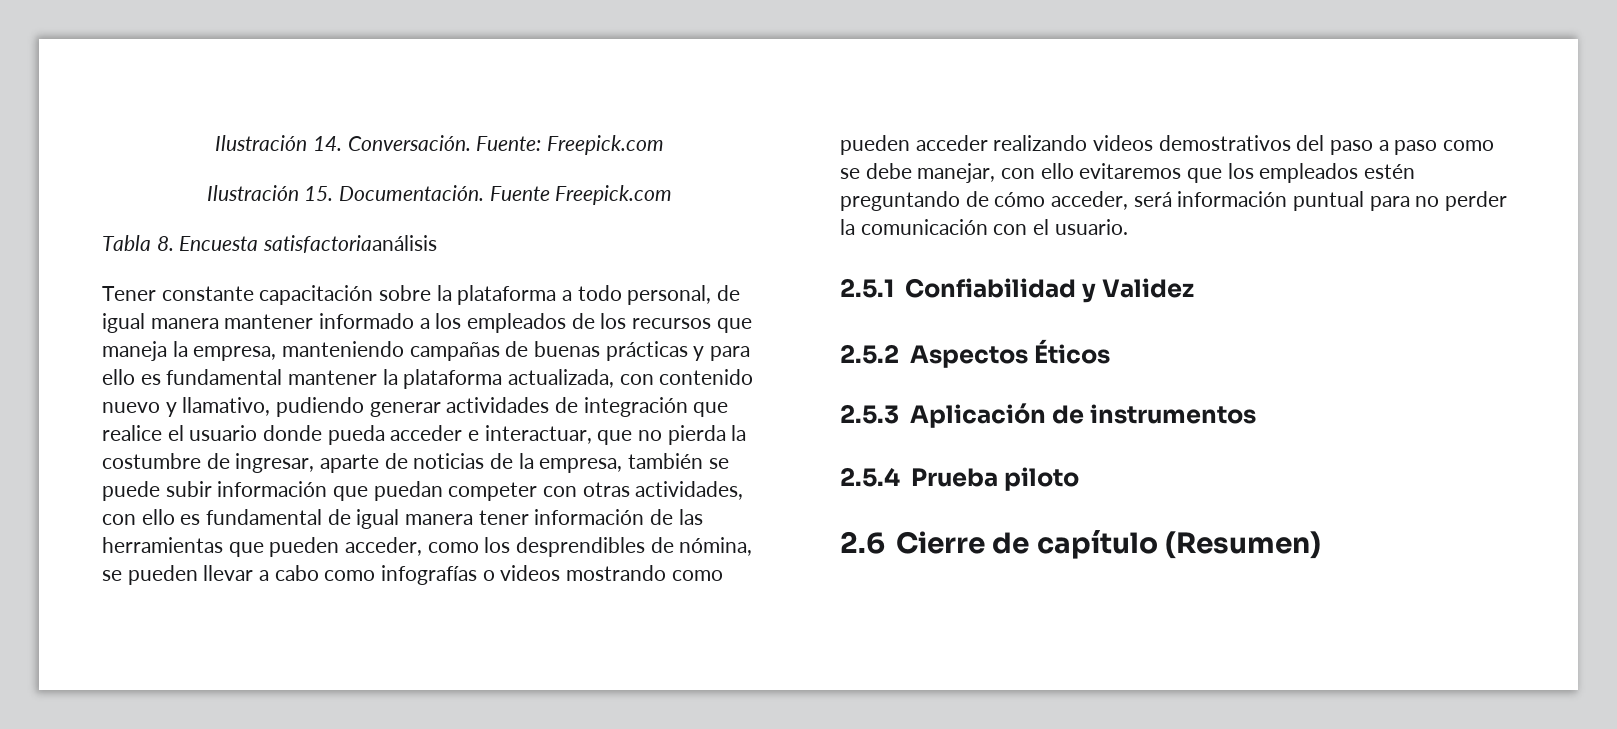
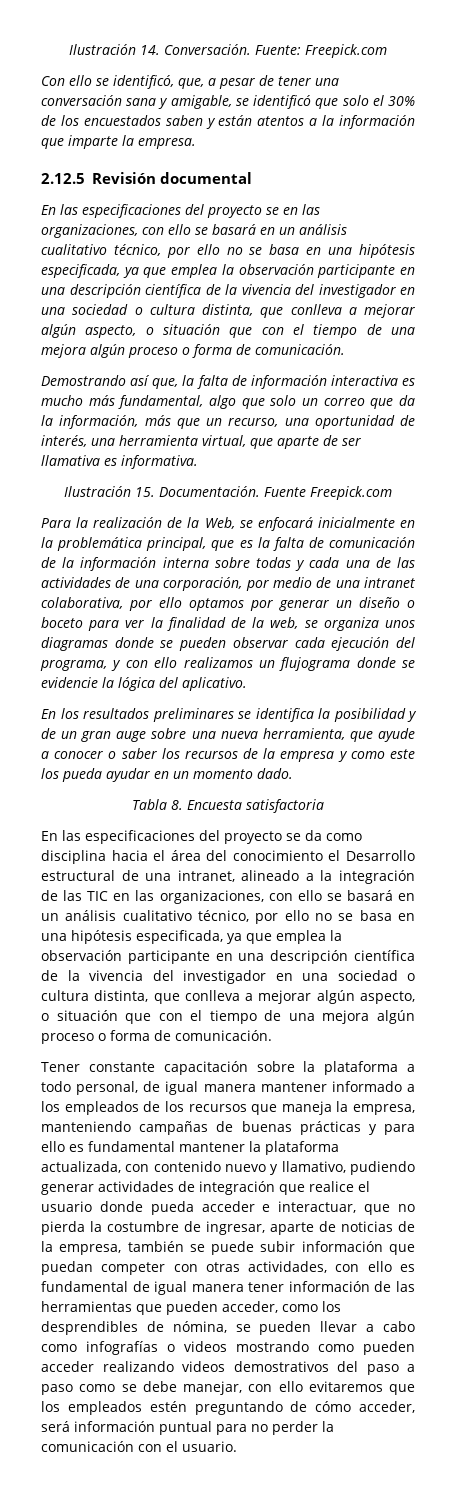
(664, 145) none -> [41,75,339,89] [41,95,416,109] [41,115,416,129] [41,135,196,149] [41,172,252,184] [41,204,320,218] [41,224,347,238] [41,244,416,258] [41,264,415,278] [41,284,415,298] [41,304,415,318] [41,324,415,338] [41,344,345,358] [41,375,415,389] [41,395,415,409] [41,415,415,429] [41,435,361,449] [41,455,198,469] // Con ello se identificó, que, a pesar de tener una conversación sana y amigable, se identificó que solo el 30% de los encuestados saben y están atentos a la información que imparte la empresa. // 2.12.5 Revisión documental // En las especificaciones del proyecto se en las organizaciones, con ello se basará en un análisis cualitativo técnico, por ello no se basa en una hipótesis especificada, ya que emplea la observación participante en una descripción científica de la vivencia del investigador en una sociedad o cultura distinta, que conlleva a mejorar algún aspecto, o situación que con el tiempo de una mejora algún proceso o forma de comunicación. // Demostrando así que, la falta de información interactiva es mucho más fundamental, algo que solo un correo que da la información, más que un recurso, una oportunidad de interés, una herramienta virtual, que aparte de ser llamativa es informativa.
[102,235,438,253] Tabla 8. Encuesta satisfactoriaanálisis -> [41,517,415,531] [41,537,415,551] [41,557,415,571] [41,577,415,591] [41,597,415,611] [41,617,415,631] [41,637,415,651] [40,657,415,671] [41,677,247,691] [41,708,417,722] [41,728,415,742] [41,748,416,762] [41,768,293,782] [132,799,324,813] [41,830,362,844] [41,850,415,864] [41,870,415,884] [41,890,416,904] [41,910,415,924] [41,930,342,944] [41,950,416,964] [41,970,415,984] [41,990,415,1004] [41,1010,415,1024] [41,1030,272,1044] Para la realización de la Web, se enfocará inicialmente en la problemática principal, que es la falta de comunicación de la información interna sobre todas y cada una de las actividades de una corporación, por medio de una intranet colaborativa, por ello optamos por generar un diseño o boceto para ver la finalidad de la web, se organiza unos diagramas donde se pueden observar cada ejecución del programa, y con ello realizamos un flujograma donde se evidencie la lógica del aplicativo. // En los resultados preliminares se identifica la posibilidad y de un gran auge sobre una nueva herramienta, que ayude a conocer o saber los recursos de la empresa y como este los pueda ayudar en un momento dado. // Tabla 8. Encuesta satisfactoria // En las especificaciones del proyecto se da como disciplina hacia el área del conocimiento el Desarrollo estructural de una intranet, alineado a la integración de las TIC en las organizaciones, con ello se basará en un análisis cualitativo técnico, por ello no se basa en una hipótesis especificada, ya que emplea la observación participante en una descripción científica de la vivencia del investigador en una sociedad o cultura distinta, que conlleva a mejorar algún aspecto, o situación que con el tiempo de una mejora algún proceso o forma de comunicación.
[840,278,1195,303] [840,339,1110,368] [840,403,1257,428] [840,467,1079,491] [840,530,1322,559] // 2.5.1 Confiabilidad y Validez // 2.5.2 Aspectos Éticos // 2.5.3 Aplicación de instrumentos // 2.5.4 Prueba piloto // 2.6 Cierre de capítulo (Resumen) -> (237, 1446) none

